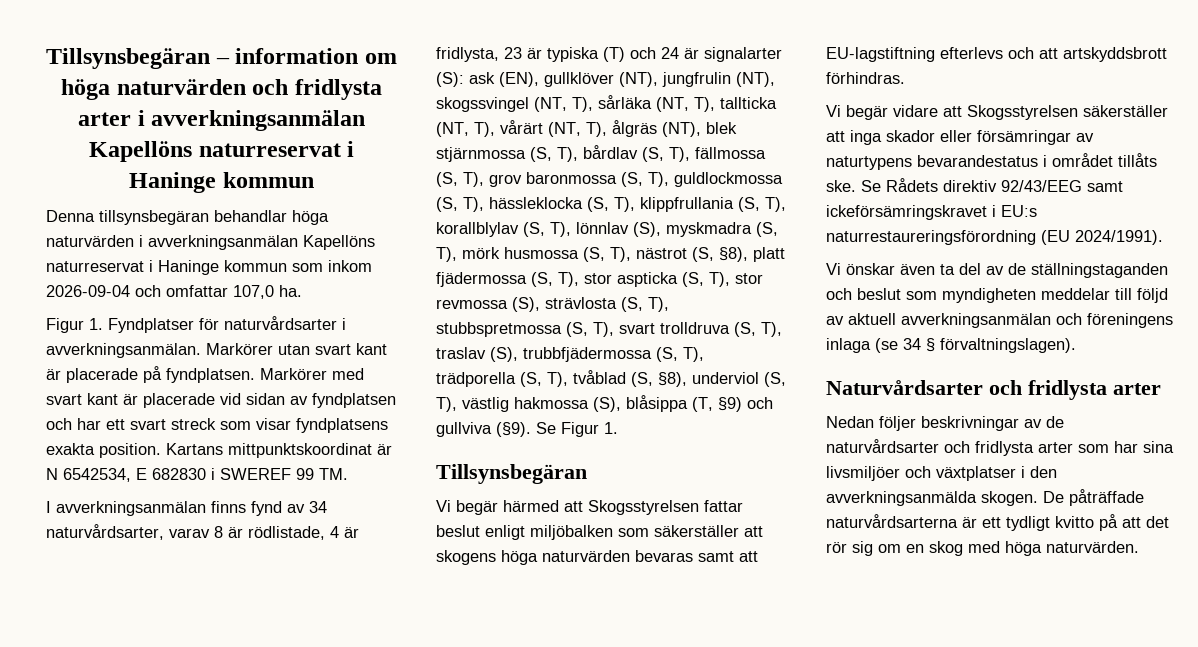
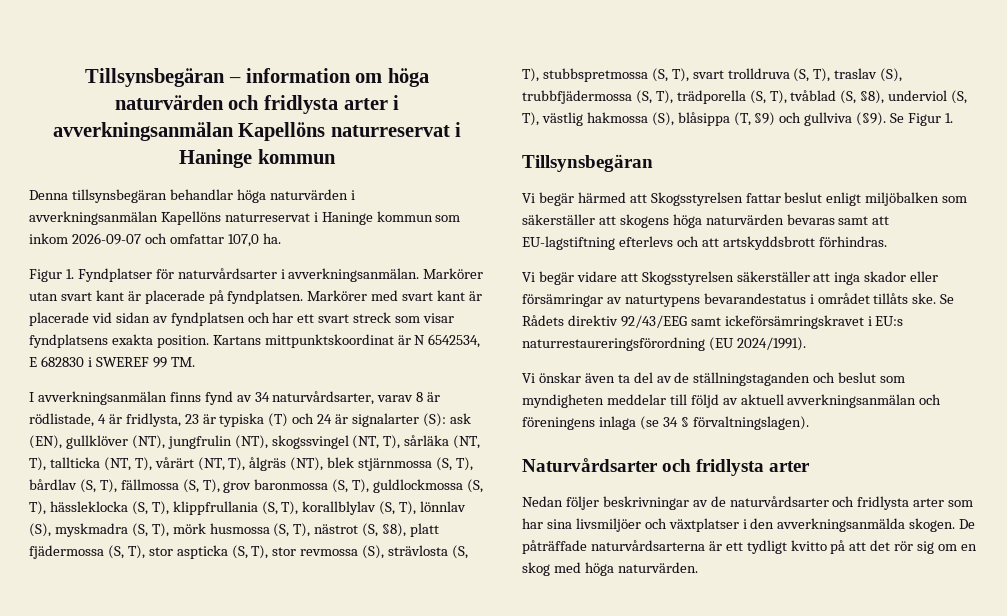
[46,285,130,297] 2026-09-04 -> [71,233,141,245] 2026-09-07

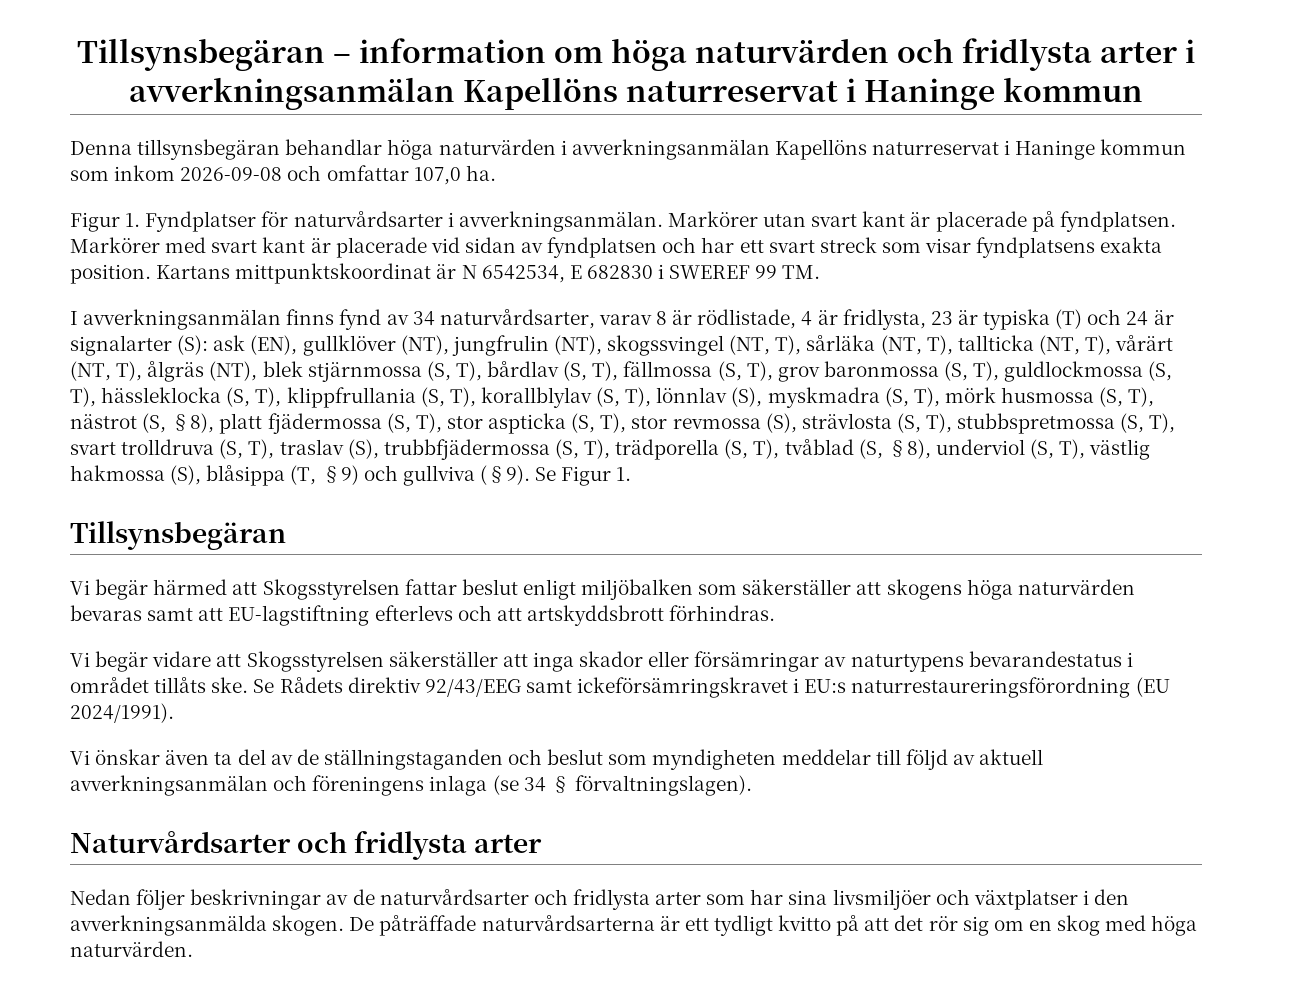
[71,233,141,245] 2026-09-07 -> [180,167,283,181] 2026-09-08

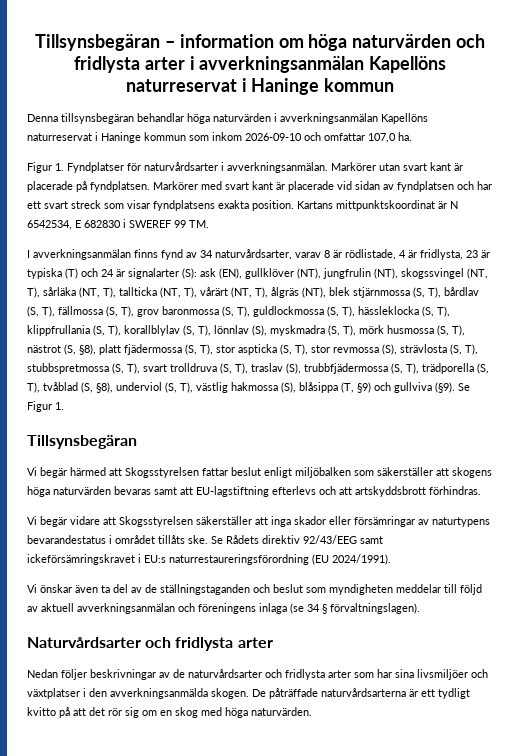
[180,167,283,181] 2026-09-08 -> [245,133,302,141] 2026-09-10

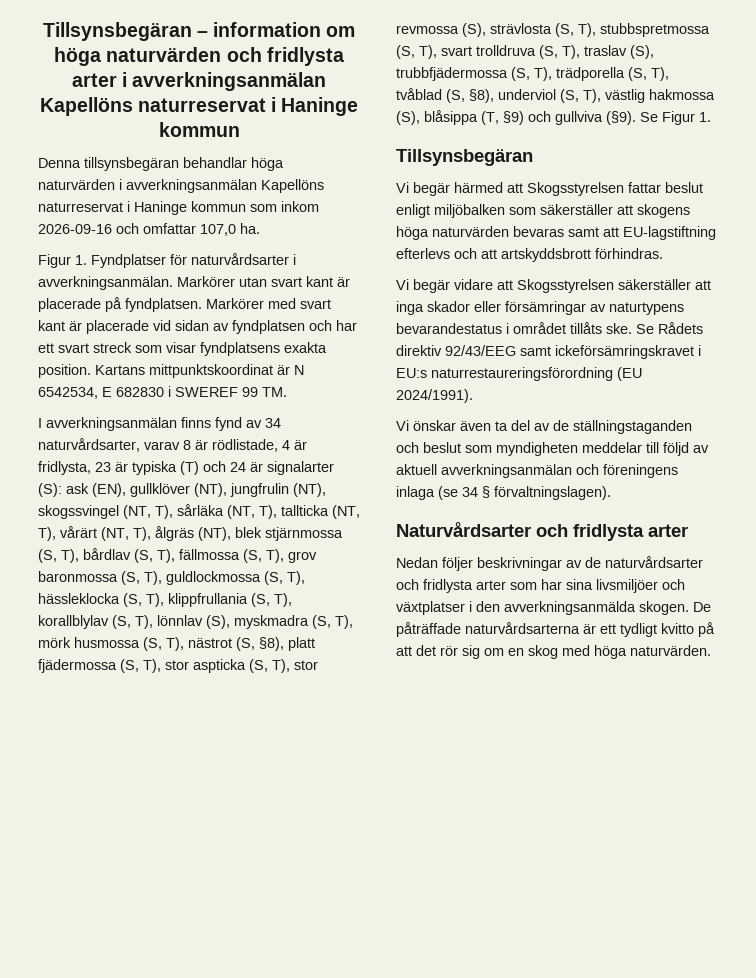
[245,133,302,141] 2026-09-10 -> [38,224,112,234] 2026-09-16

